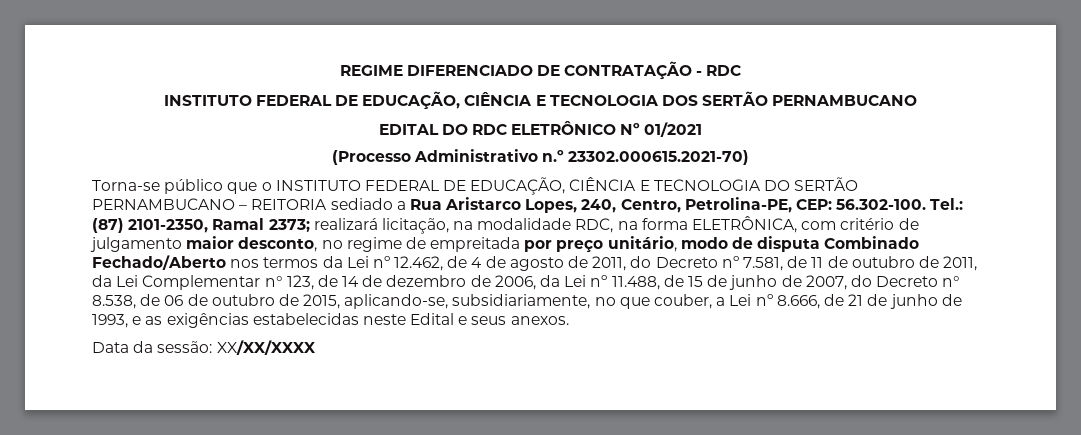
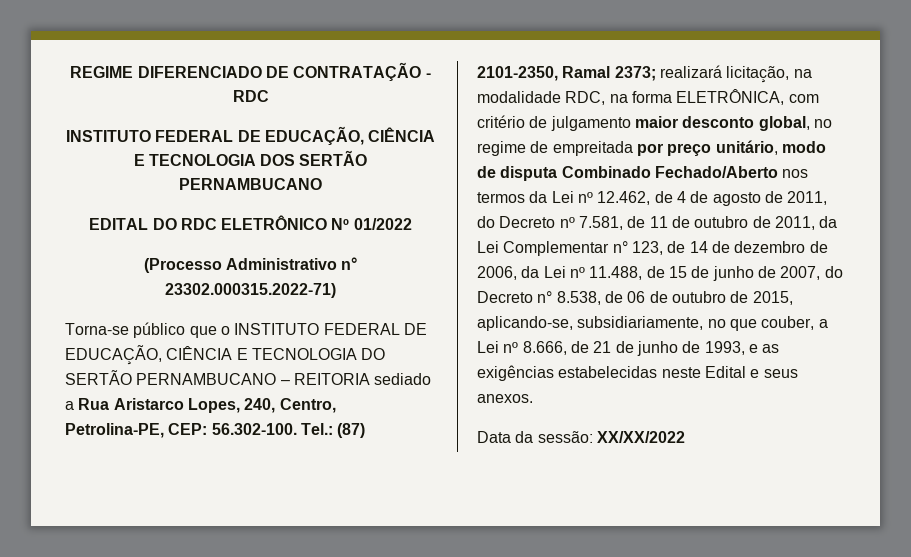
[644,122,703,137] 01/2021 -> [353,218,412,230] 01/2022
[542,150,750,165] n.º 23302.000615.2021-70) -> [341,257,358,270] [165,283,336,298] n° 23302.000315.2022-71)
[238,237,318,252] desconto, -> [682,116,810,131] desconto global,
[216,340,316,355] XX/XX/XXXX -> [596,431,685,443] XX/XX/2022

